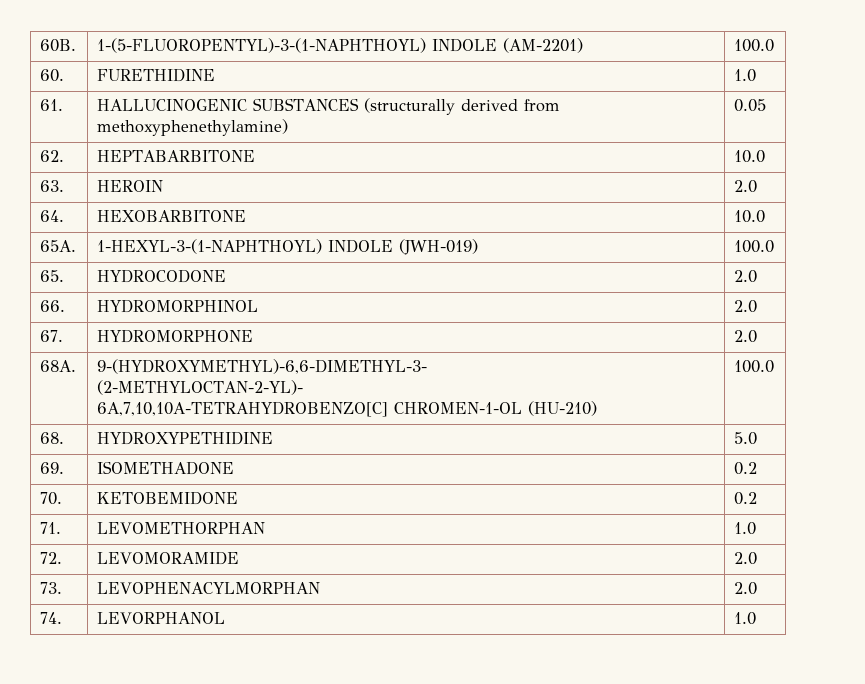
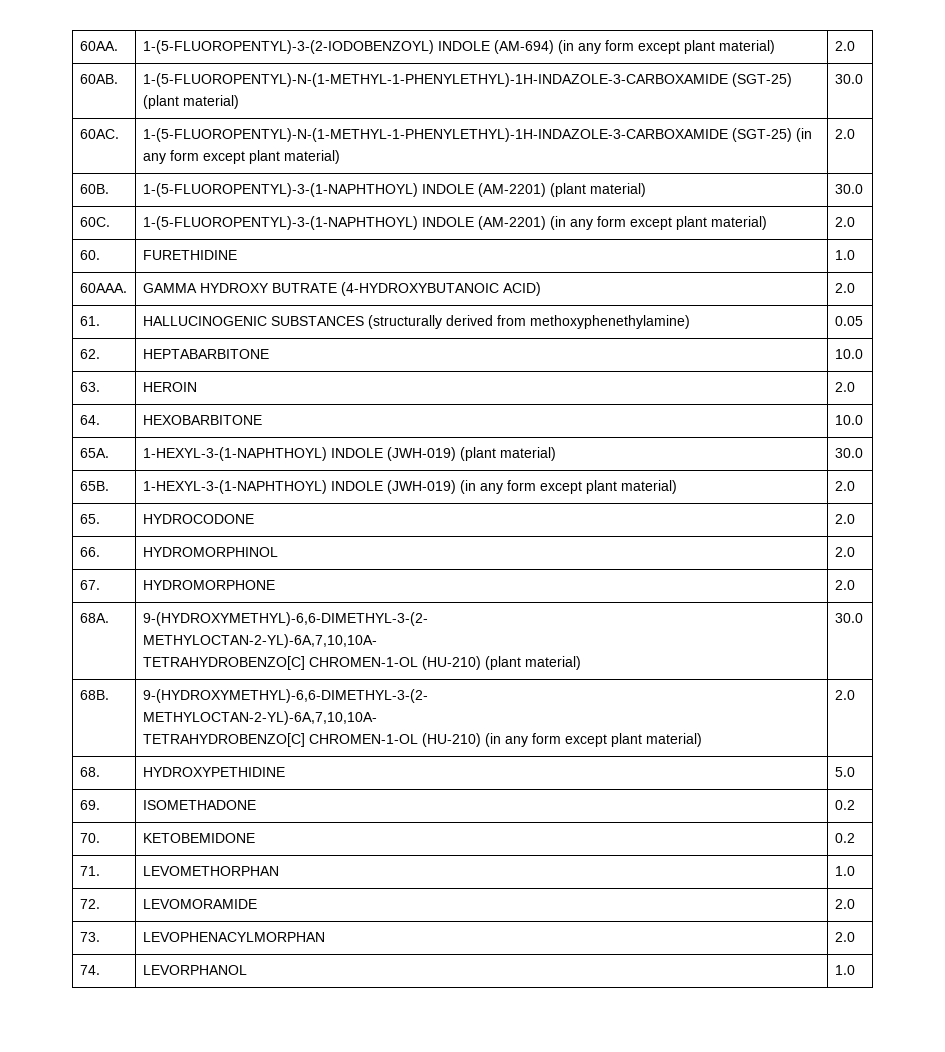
[40,39,77,52] [97,38,584,53] [734,39,775,52] [40,69,65,82] [97,68,216,82] [734,69,757,82] 60B. | 1-(5-FLUOROPENTYL)-3-(1-NAPHTHOYL) INDOLE (AM-2201) | 100.0 // 60. | FURETHIDINE | 1.0 -> [79,41,118,51] [142,40,775,54] [834,41,855,51] [79,74,118,84] [142,73,792,87] [142,95,239,109] [834,74,863,84] [79,129,119,139] [142,128,812,142] [142,150,340,164] [834,129,855,139] [79,184,109,194] [142,183,646,197] [834,184,863,194] [79,217,110,227] [142,216,767,230] [834,217,855,227] [79,250,100,260] [142,250,237,260] [834,250,855,260] [79,283,127,293] [142,282,541,296] [834,283,855,293] 60AA. | 1-(5-FLUOROPENTYL)-3-(2-IODOBENZOYL) INDOLE (AM-694) (in any form except plant material) | 2.0 // 60AB. | 1-(5-FLUOROPENTYL)-N-(1-METHYL-1-PHENYLETHYL)-1H-INDAZOLE-3-CARBOXAMIDE (SGT-25) (plant material) | 30.0 // 60AC. | 1-(5-FLUOROPENTYL)-N-(1-METHYL-1-PHENYLETHYL)-1H-INDAZOLE-3-CARBOXAMIDE (SGT-25) (in any form except plant material) | 2.0 // 60B. | 1-(5-FLUOROPENTYL)-3-(1-NAPHTHOYL) INDOLE (AM-2201) (plant material) | 30.0 // 60C. | 1-(5-FLUOROPENTYL)-3-(1-NAPHTHOYL) INDOLE (AM-2201) (in any form except plant material) | 2.0 // 60. | FURETHIDINE | 1.0 // 60AAA. | GAMMA HYDROXY BUTRATE (4-HYDROXYBUTANOIC ACID) | 2.0
[734,240,775,253] | 100.0 -> [459,447,556,461] [834,448,863,458] [79,481,109,491] [142,480,677,494] [834,481,855,491] (plant material) | 30.0 // 65B. | 1-HEXYL-3-(1-NAPHTHOYL) INDOLE (JWH-019) (in any form except plant material) | 2.0
[97,359,428,374] [97,380,304,395] [97,401,598,417] [734,360,775,373] 9-(HYDROXYMETHYL)-6,6-DIMETHYL-3- // (2-METHYLOCTAN-2-YL)- // 6A,7,10,10A-TETRAHYDROBENZO[C] CHROMEN-1-OL (HU-210) | 100.0 -> [142,612,428,626] [142,634,377,648] [142,656,581,670] [834,613,863,623] [79,690,109,700] [142,689,428,703] [142,711,377,725] [142,733,702,747] [834,690,855,700] 9-(HYDROXYMETHYL)-6,6-DIMETHYL-3-(2- // METHYLOCTAN-2-YL)-6A,7,10,10A- // TETRAHYDROBENZO[C] CHROMEN-1-OL (HU-210) (plant material) | 30.0 // 68B. | 9-(HYDROXYMETHYL)-6,6-DIMETHYL-3-(2- // METHYLOCTAN-2-YL)-6A,7,10,10A- // TETRAHYDROBENZO[C] CHROMEN-1-OL (HU-210) (in any form except plant material) | 2.0

